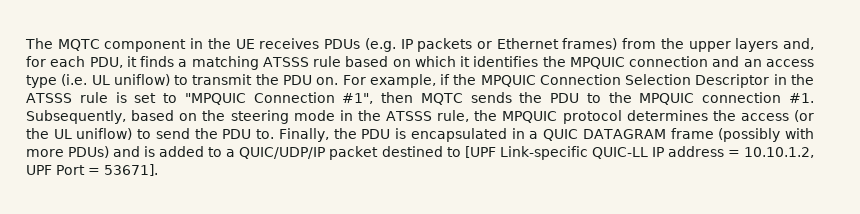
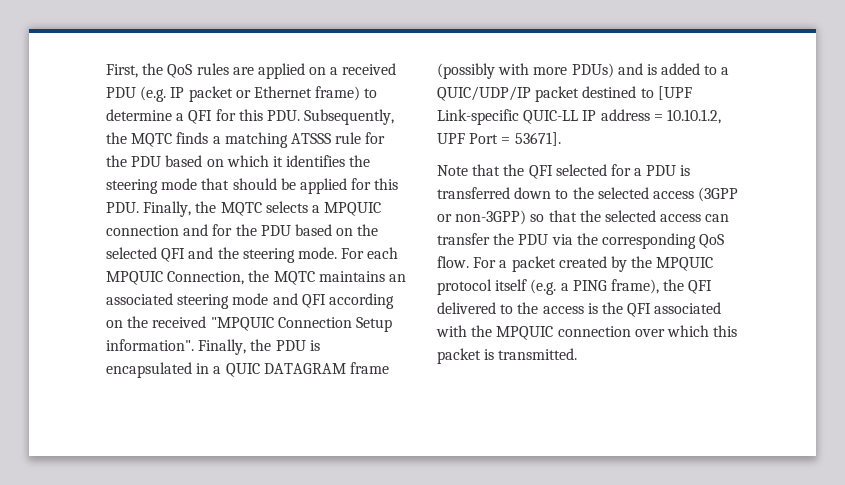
[25,38,361,52] The MQTC component in the UE receives PDUs -> [106,63,397,79] [106,87,136,98] First, the QoS rules are applied on a received PDU
[417,38,473,52] packets -> [188,86,233,102] packet
[562,38,814,52] [26,56,137,68] frames) from the upper layers and, for each PDU, it -> [315,86,378,101] [106,109,395,125] [106,132,173,147] frame) to determine a QFI for this PDU. Subsequently, the MQTC
(342, 61) none -> [365,132,386,144] [106,155,162,167] for the PDU
[569,56,815,69] [26,74,815,88] [26,92,814,105] [26,110,814,124] [26,128,275,140] MPQUIC connection and an access type (i.e. UL uniflow) to transmit the PDU on. For example, if the MPQUIC Connection Selection Descriptor in the ATSSS rule is set to "MPQUIC Connection #1", then MQTC sends the PDU to the MPQUIC connection #1. Subsequently, based on the steering mode in the ATSSS rule, the MPQUIC protocol determines the access (or the UL uniflow) to send the PDU to. -> [106,178,399,194] [106,201,382,217] [106,224,379,236] [106,247,399,263] [106,270,406,285] [106,293,394,309] [106,316,392,332] [106,339,194,351] steering mode that should be applied for this PDU. Finally, the MQTC selects a MPQUIC connection and for the PDU based on the selected QFI and the steering mode. For each MPQUIC Connection, the MQTC maintains an associated steering mode and QFI according on the received "MPQUIC Connection Setup information".
(158, 170) none -> [437,164,691,179] [437,187,739,202] [437,210,730,225] [437,233,725,249] [437,256,714,272] [437,279,713,295] [437,302,722,317] [436,325,738,340] [437,348,578,364] // Note that the QFI selected for a PDU is transferred down to the selected access (3GPP or non-3GPP) so that the selected access can transfer the PDU via the corresponding QoS flow. For a packet created by the MPQUIC protocol itself (e.g. a PING frame), the QFI delivered to the access is the QFI associated with the MPQUIC connection over which this packet is transmitted.

